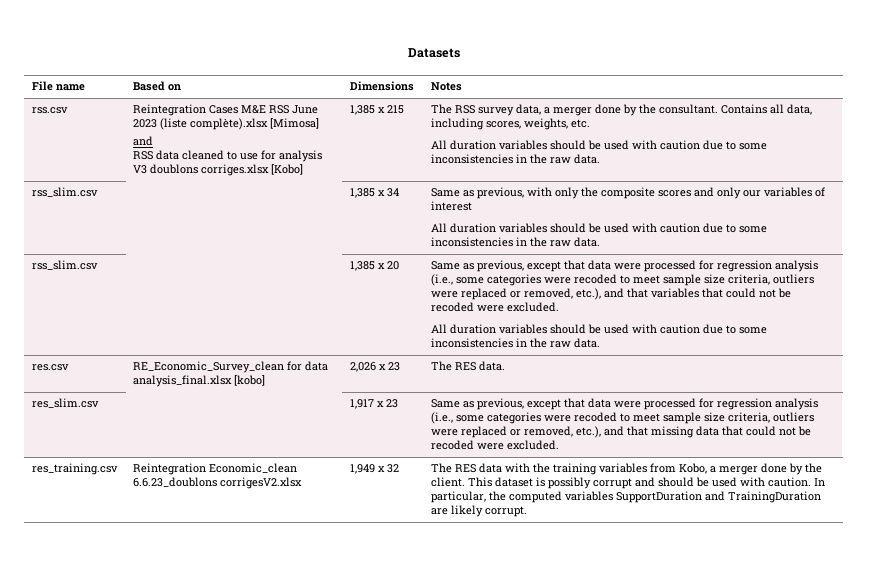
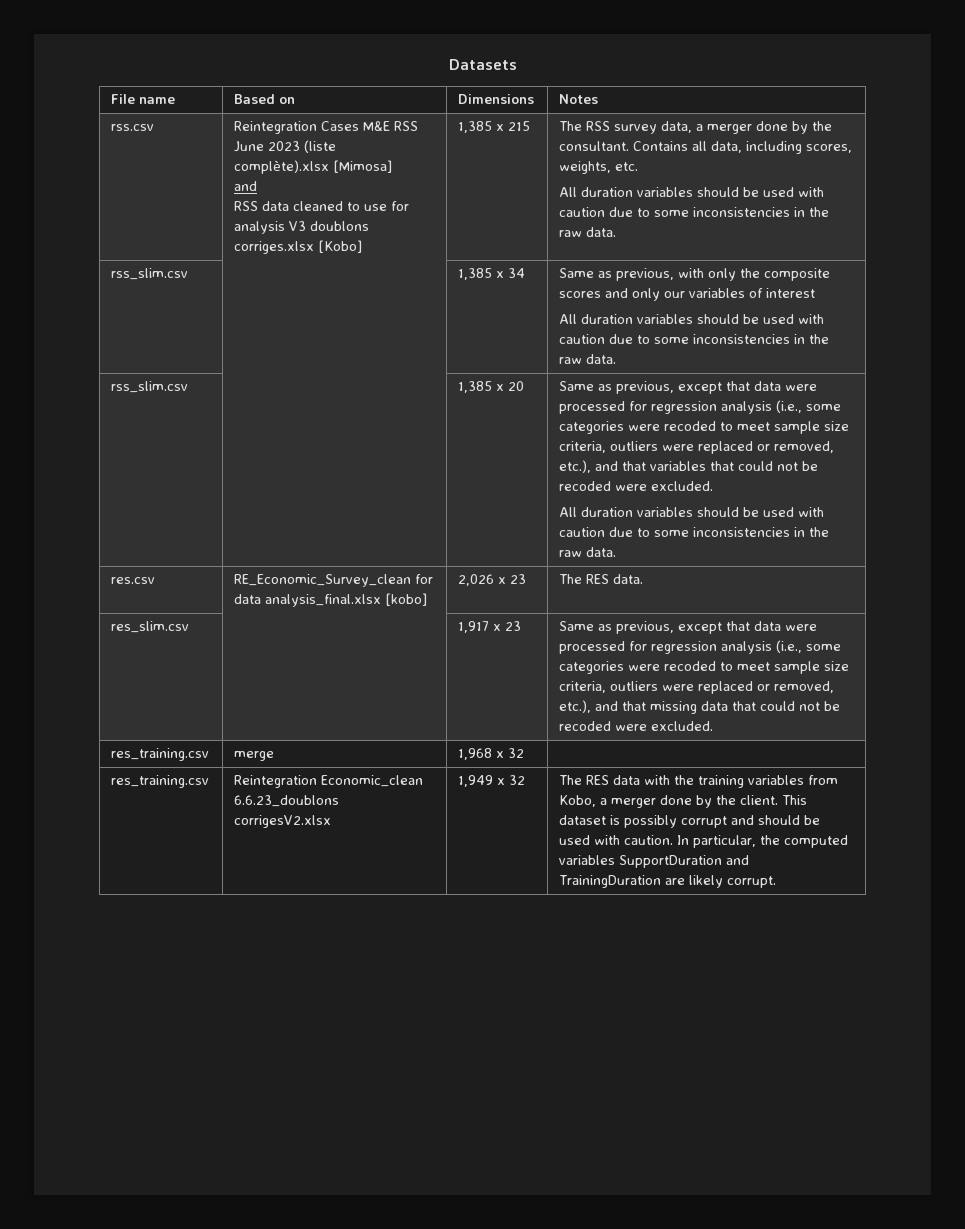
(559, 445) none -> [111,748,210,761] [234,751,275,761] [458,748,525,760] // res_training.csv | merge | 1,968 x 32 |

